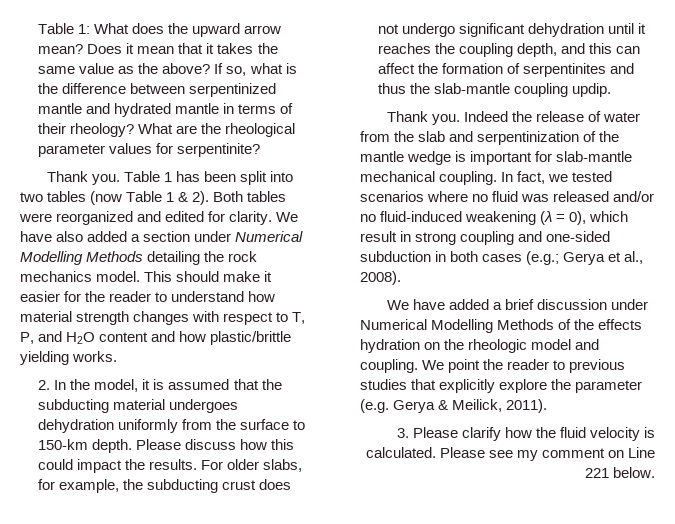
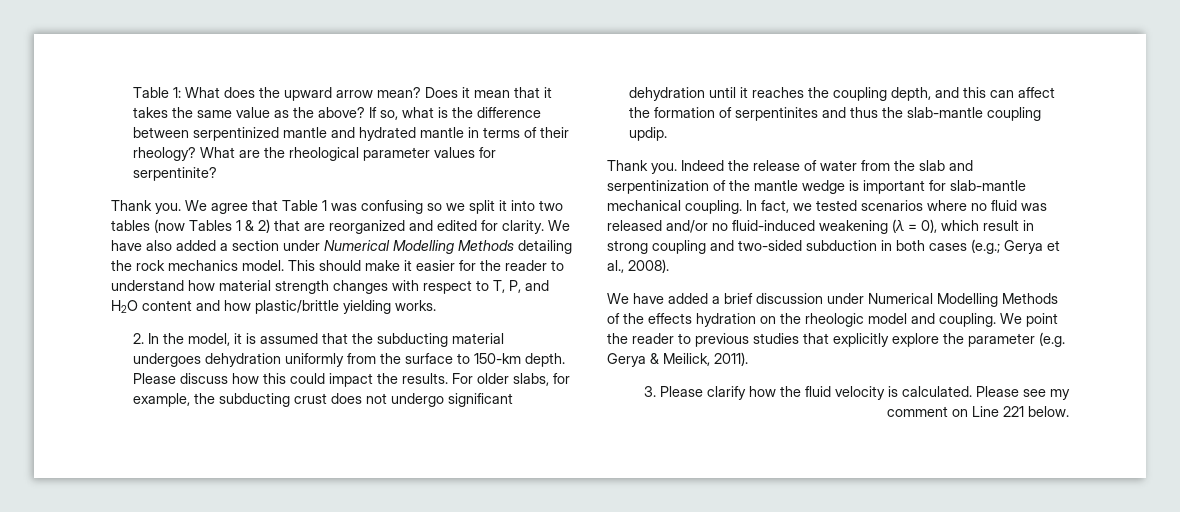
[123,171,267,185] Table 1 has been split -> [185,200,507,214] We agree that Table 1 was confusing so we split it
[126,191,163,202] Table -> [189,220,232,231] Tables
[192,191,287,205] [19,213,52,222] 2). Both tables were -> [258,219,325,233] 2) that are
[546,231,611,242] one-sided -> [738,240,802,251] two-sided

